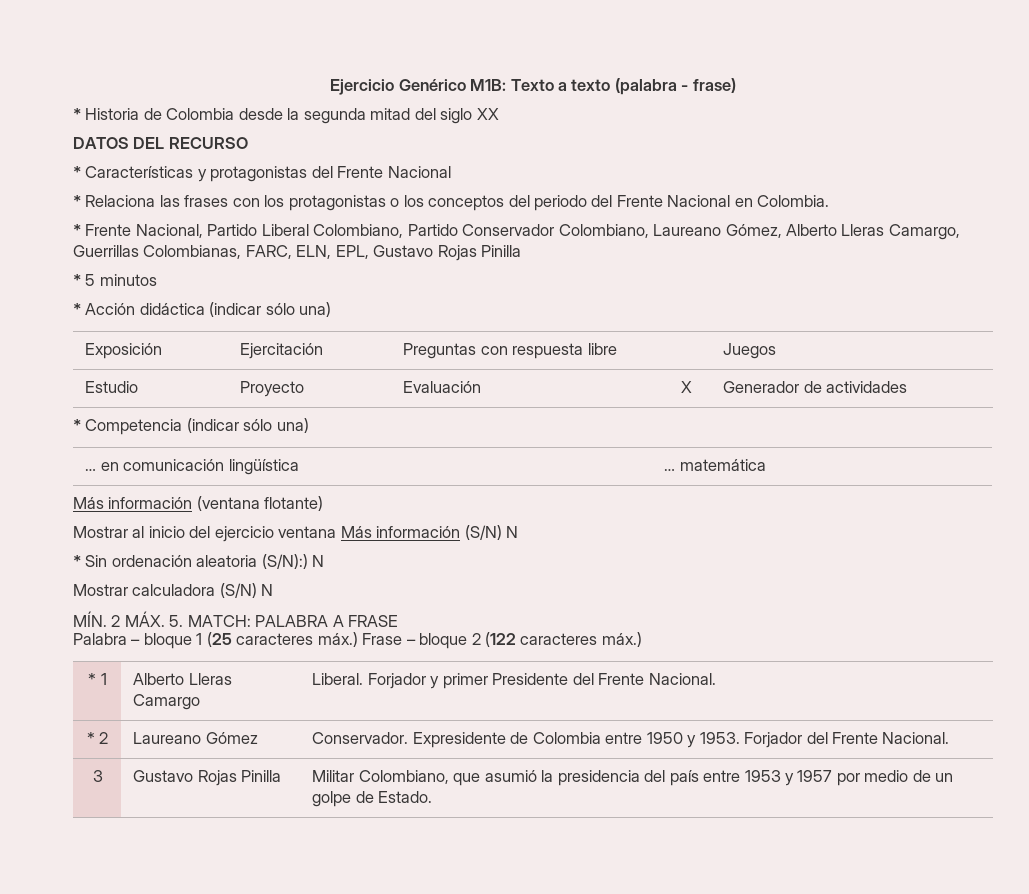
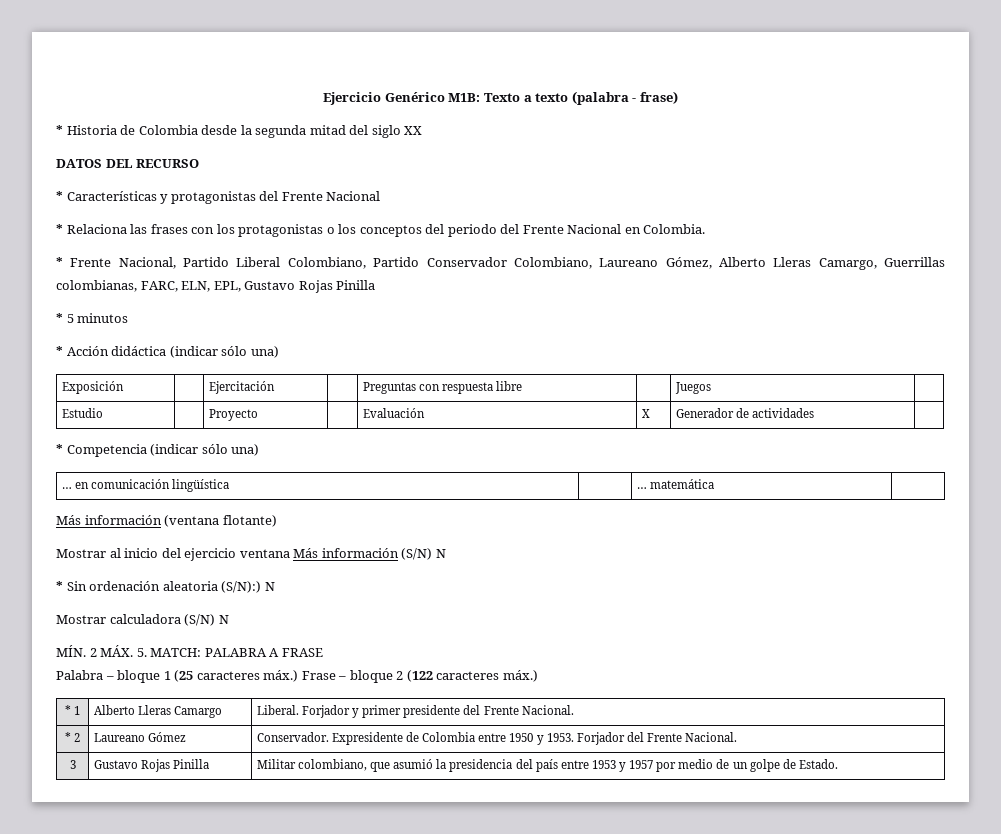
[143,245,242,259] Colombianas, -> [56,280,137,292] colombianas,
[492,673,569,685] Presidente -> [403,705,461,718] presidente
[358,770,449,784] Colombiano, -> [298,759,368,771] colombiano,

